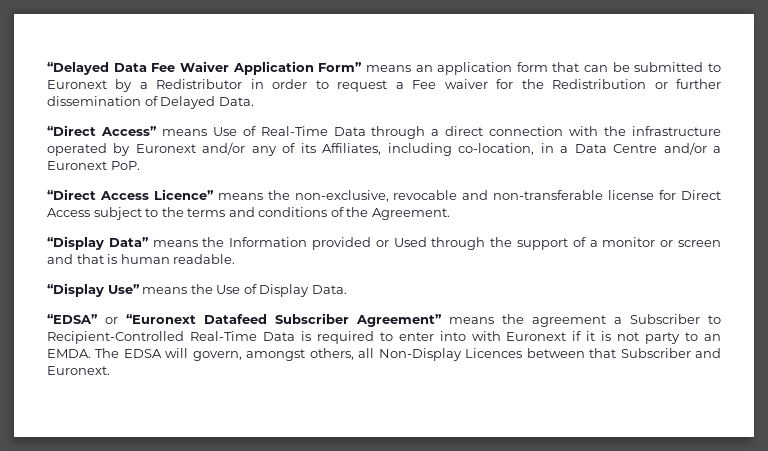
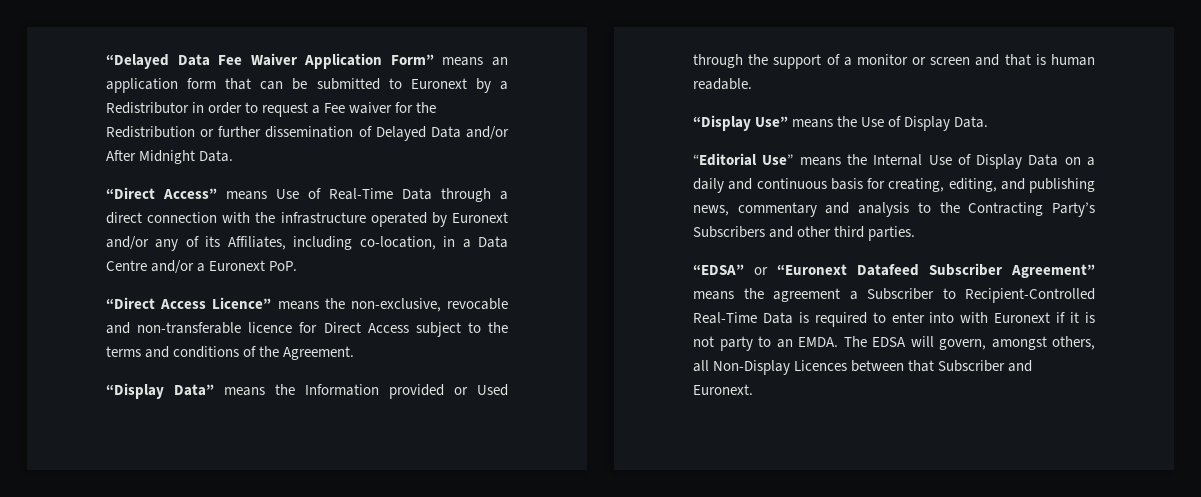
(216, 102) none -> [430,126,510,140] [106,150,196,164] Data and/or After Midnight
[608,190,655,200] license -> [248,322,293,333] licence
(347, 289) none -> [693,153,1095,169] [693,178,1095,193] [693,202,1095,217] [693,226,916,241] // “Editorial Use” means the Internal Use of Display Data on a daily and continuous basis for creating, editing, and publishing news, commentary and analysis to the Contracting Party’s Subscribers and other third parties.

